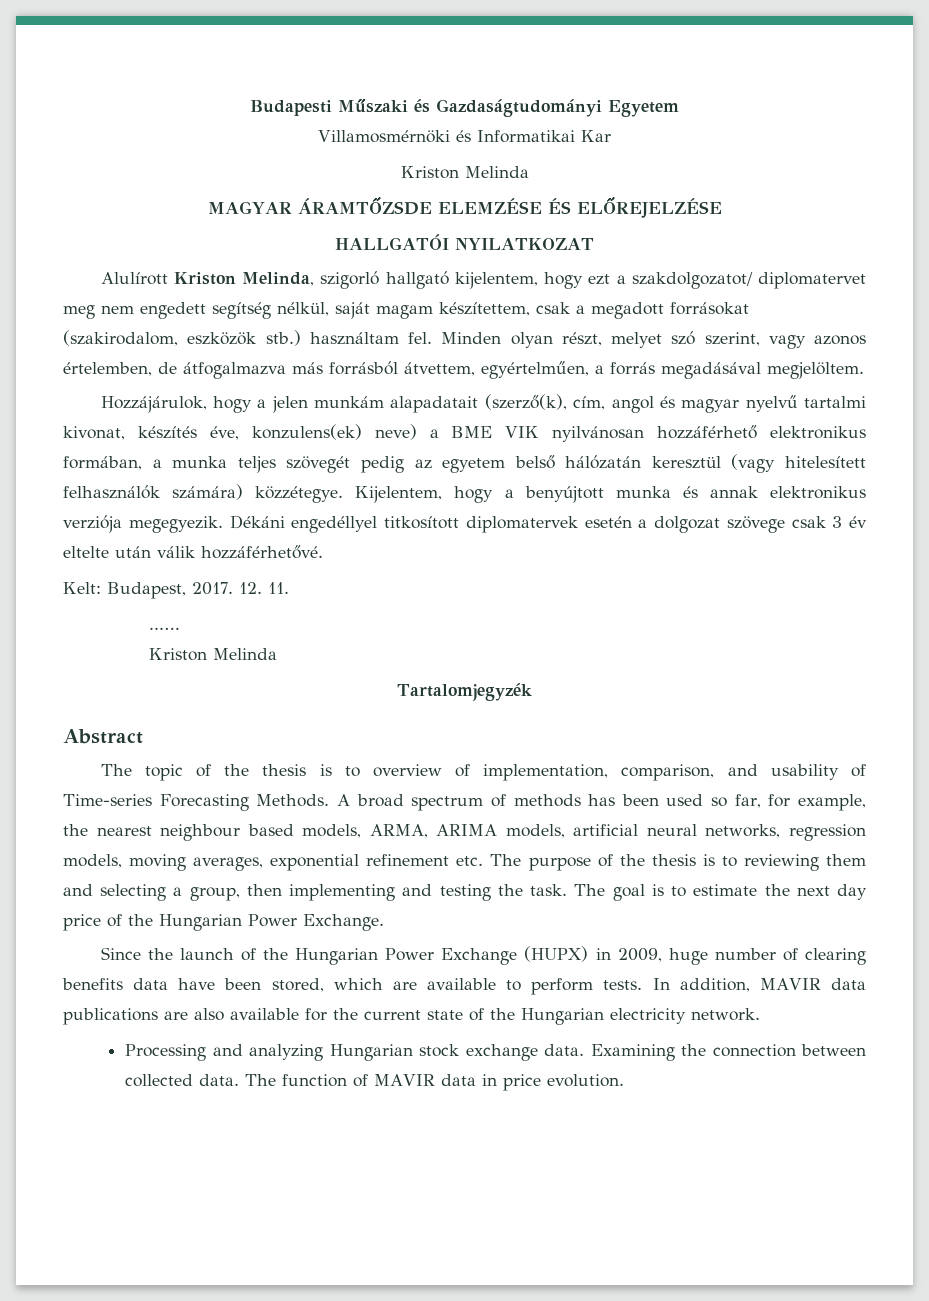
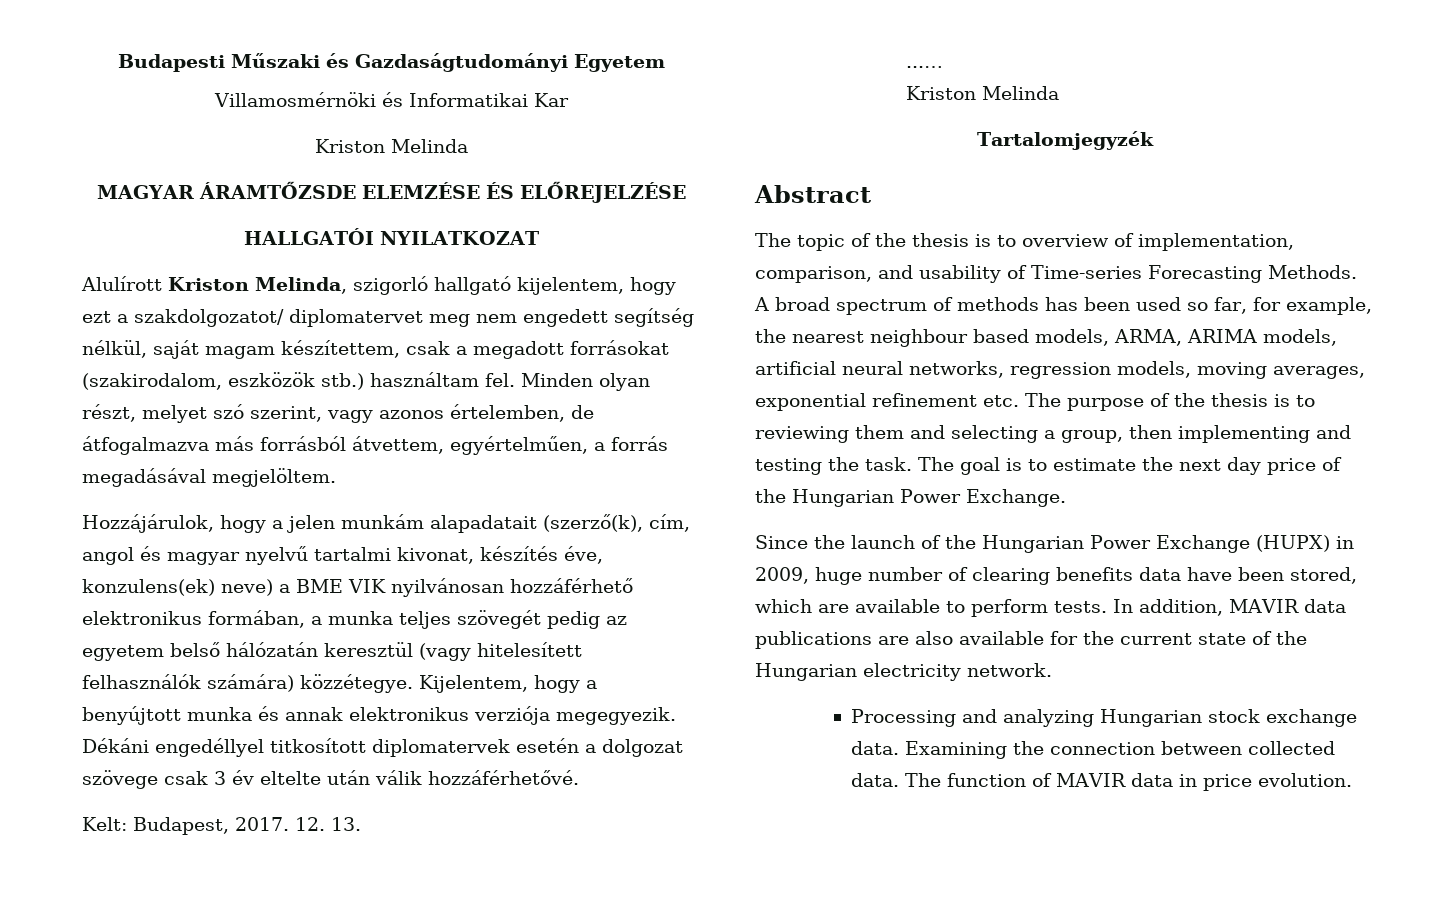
[268,582,289,594] 11. -> [331,817,361,831] 13.

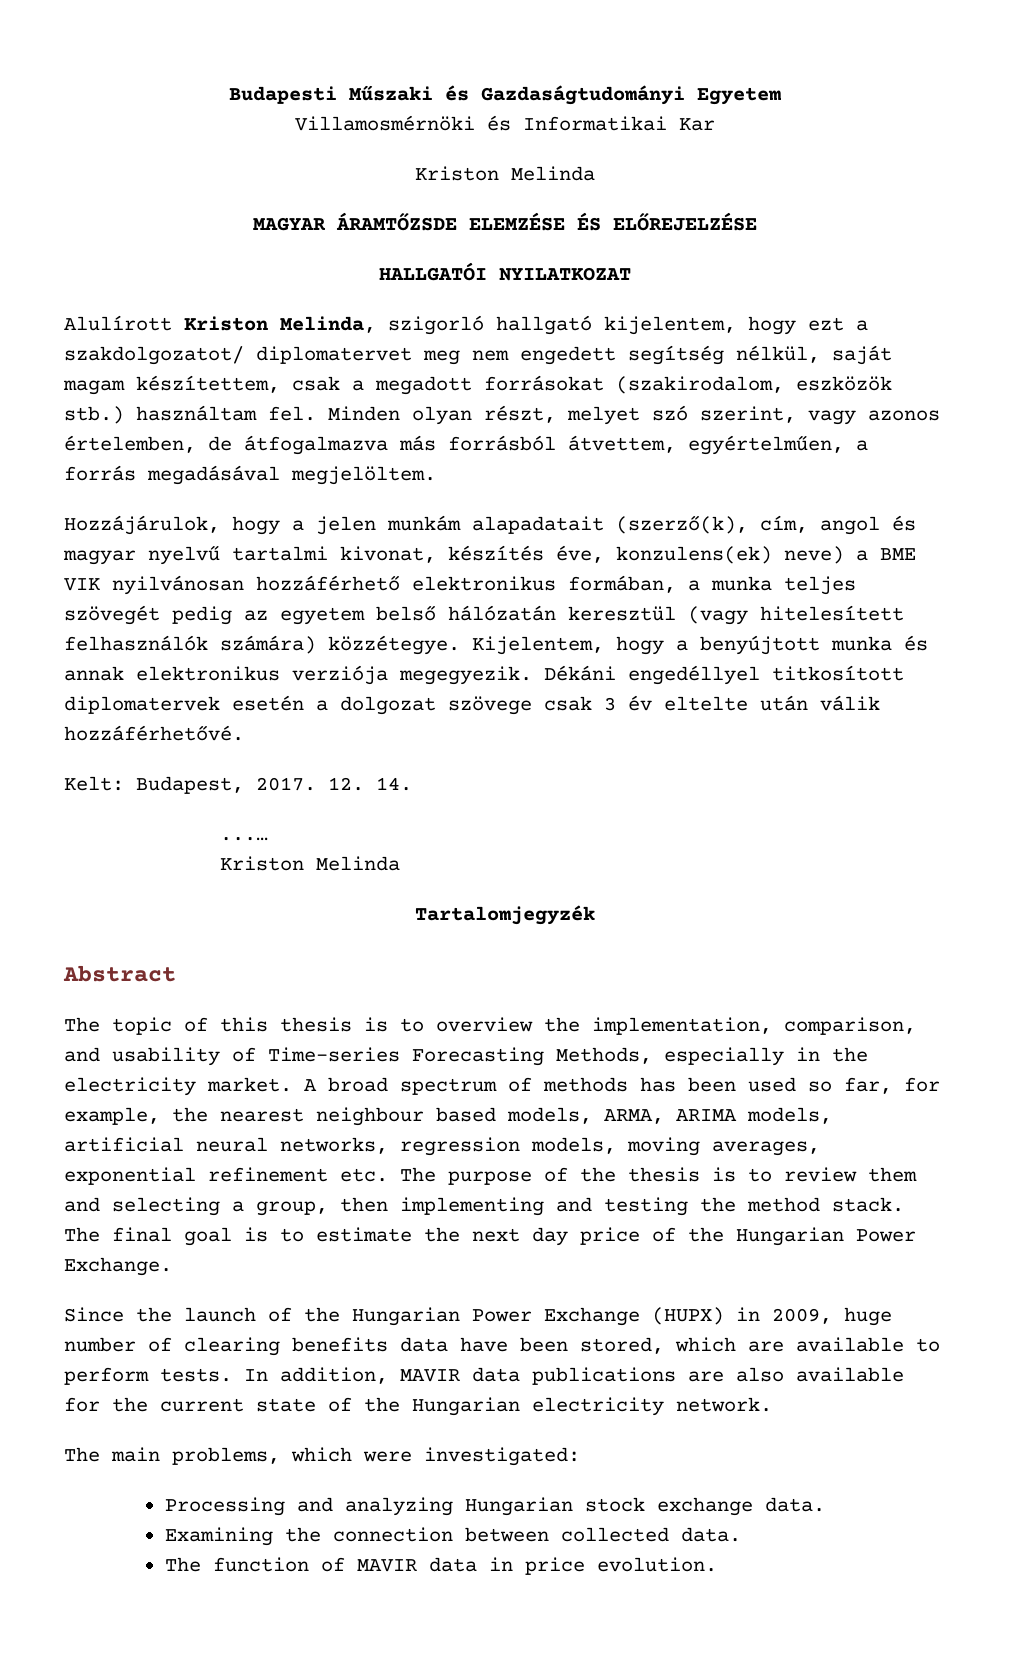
[331,817,361,831] 13. -> [376,777,412,791] 14.
[875,233,906,247] the -> [220,1017,268,1032] this
[1114,233,1134,247] of -> [544,1017,580,1032] the
[1267,265,1357,279] Methods. -> [556,1047,868,1066] [64,1077,292,1096] Methods, especially in the electricity market.
[755,426,849,443] reviewing -> [784,1167,857,1182] review
[865,457,954,471] task. The -> [747,1197,904,1212] [64,1227,172,1242] method stack. The final
(1052, 670) none -> [64,1447,580,1466] // The main problems, which were investigated:
(900, 748) none -> (825, 1504) //
(900, 780) none -> (741, 1534) //

